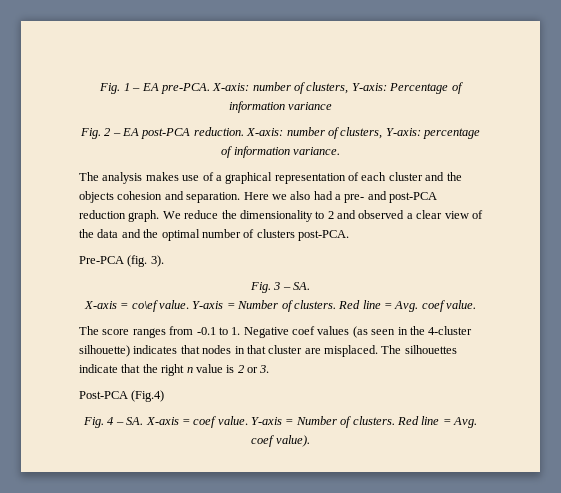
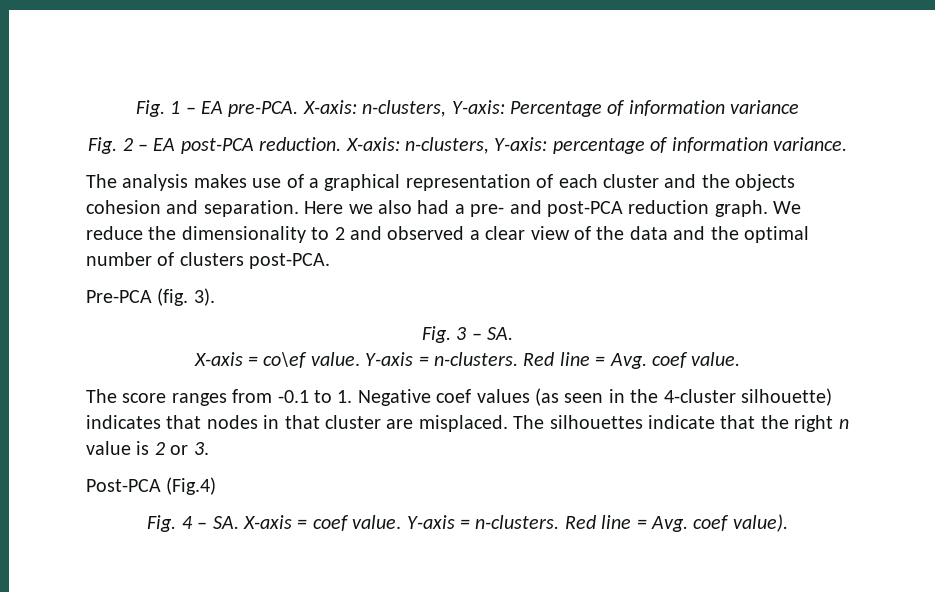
[252,82,349,94] number of clusters, -> [362,100,447,117] n-clusters,
[286,127,383,139] number of clusters, -> [404,137,489,154] n-clusters,
[237,300,336,312] Number of clusters. -> [434,352,518,366] n-clusters.
[295,416,395,428] Number of clusters. -> [475,515,560,529] n-clusters.

